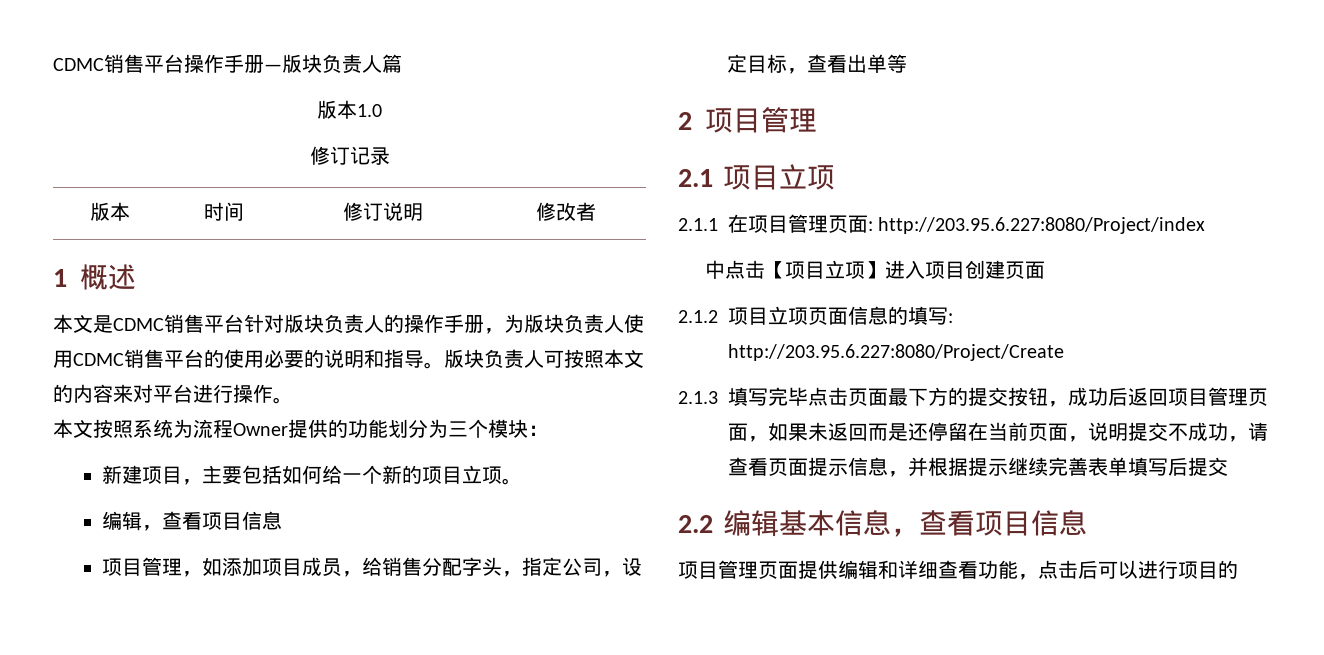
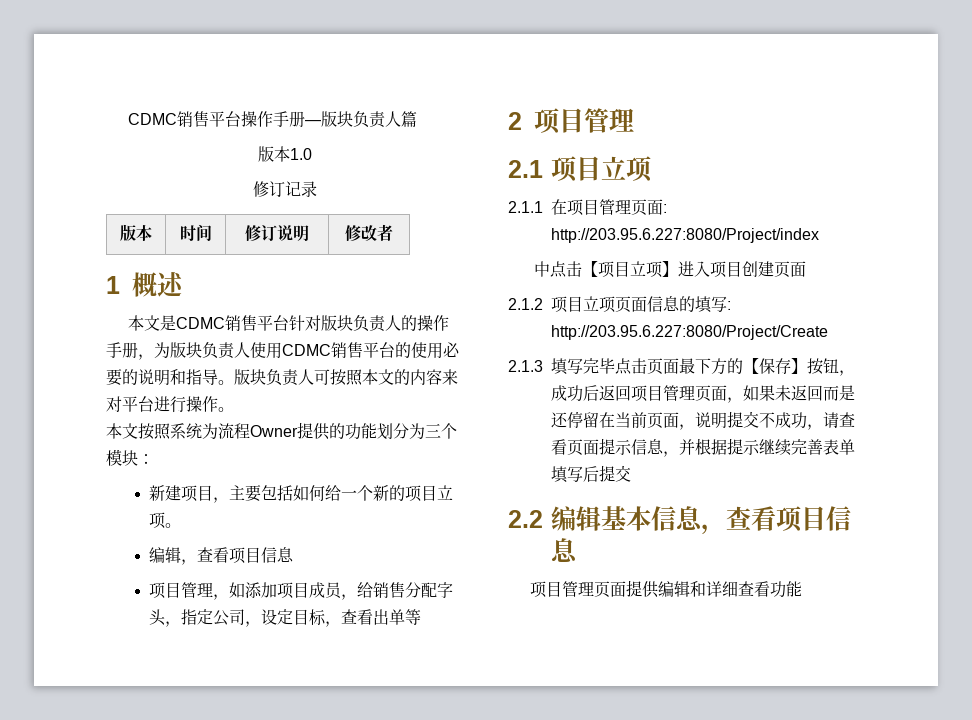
[968,387,1008,406] 提交 -> [743,358,807,374] 【保存】
[1018,560,1238,580] ，点击后可以进行项目的 -> (802, 589) none

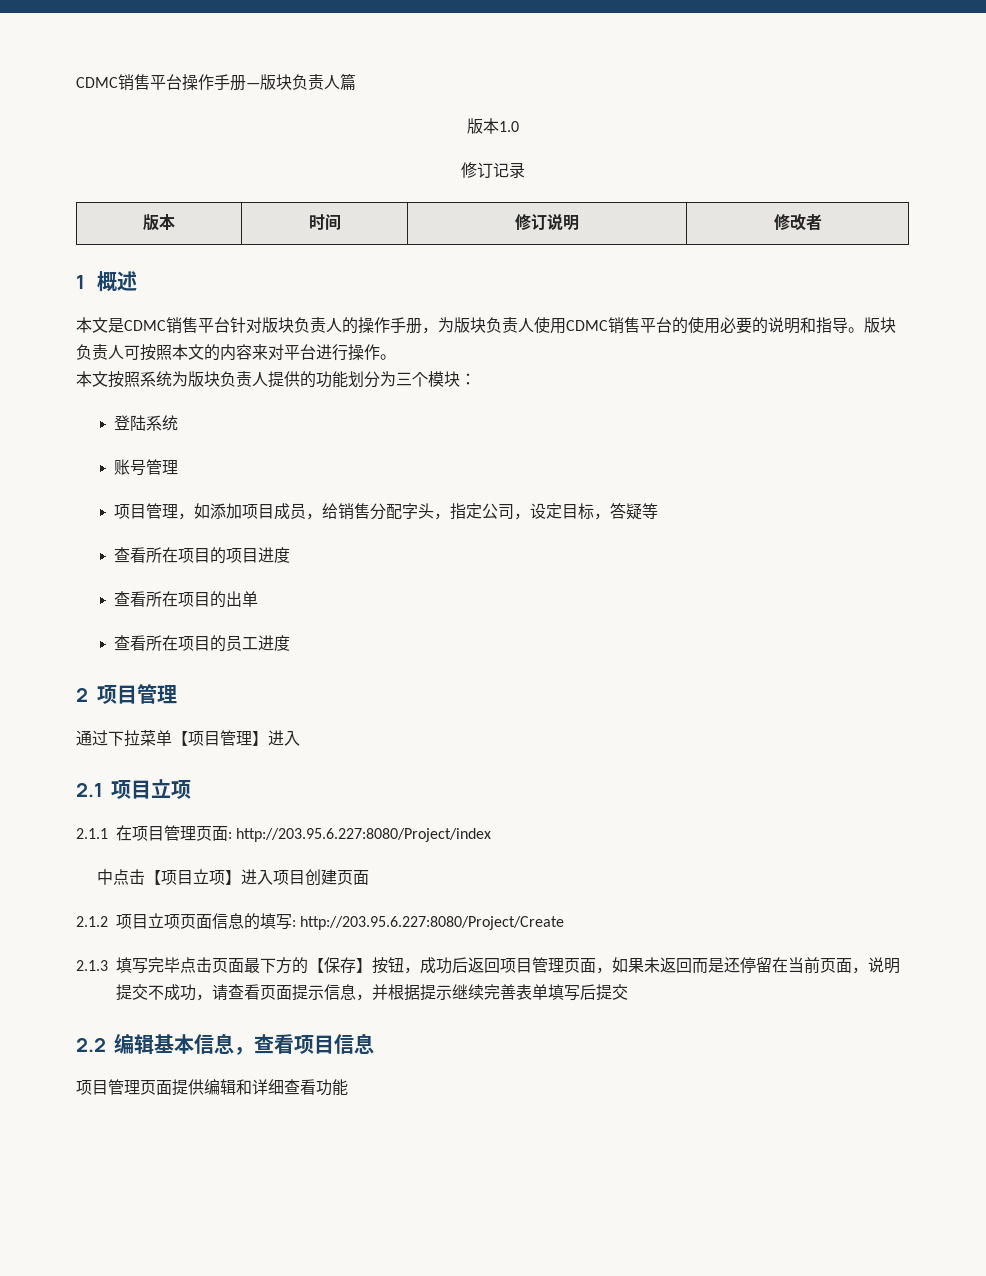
[218,423,298,439] 流程Owner -> [188,371,268,387] 版块负责人
[149,485,454,503] [149,512,182,529] [149,547,295,565] 新建项目，主要包括如何给一个新的项目立项。 // 编辑，查看项目信息 -> [114,415,179,431] [114,459,179,476] 登陆系统 // 账号管理
[341,609,422,625] [508,108,634,134] 查看出单等 // 2项目管理 -> [610,503,659,520] [114,547,291,564] [114,591,259,608] [114,635,291,652] [76,684,177,704] [76,730,300,747] 答疑等 // 查看所在项目的项目进度 // 查看所在项目的出单 // 查看所在项目的员工进度 // 2项目管理 // 通过下拉菜单【项目管理】进入

